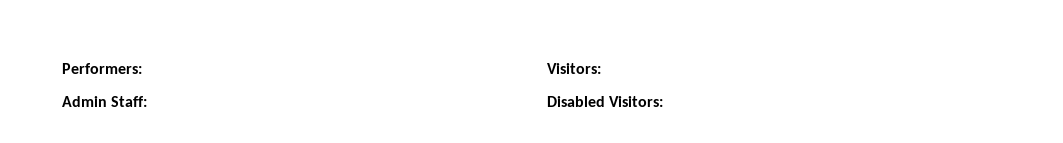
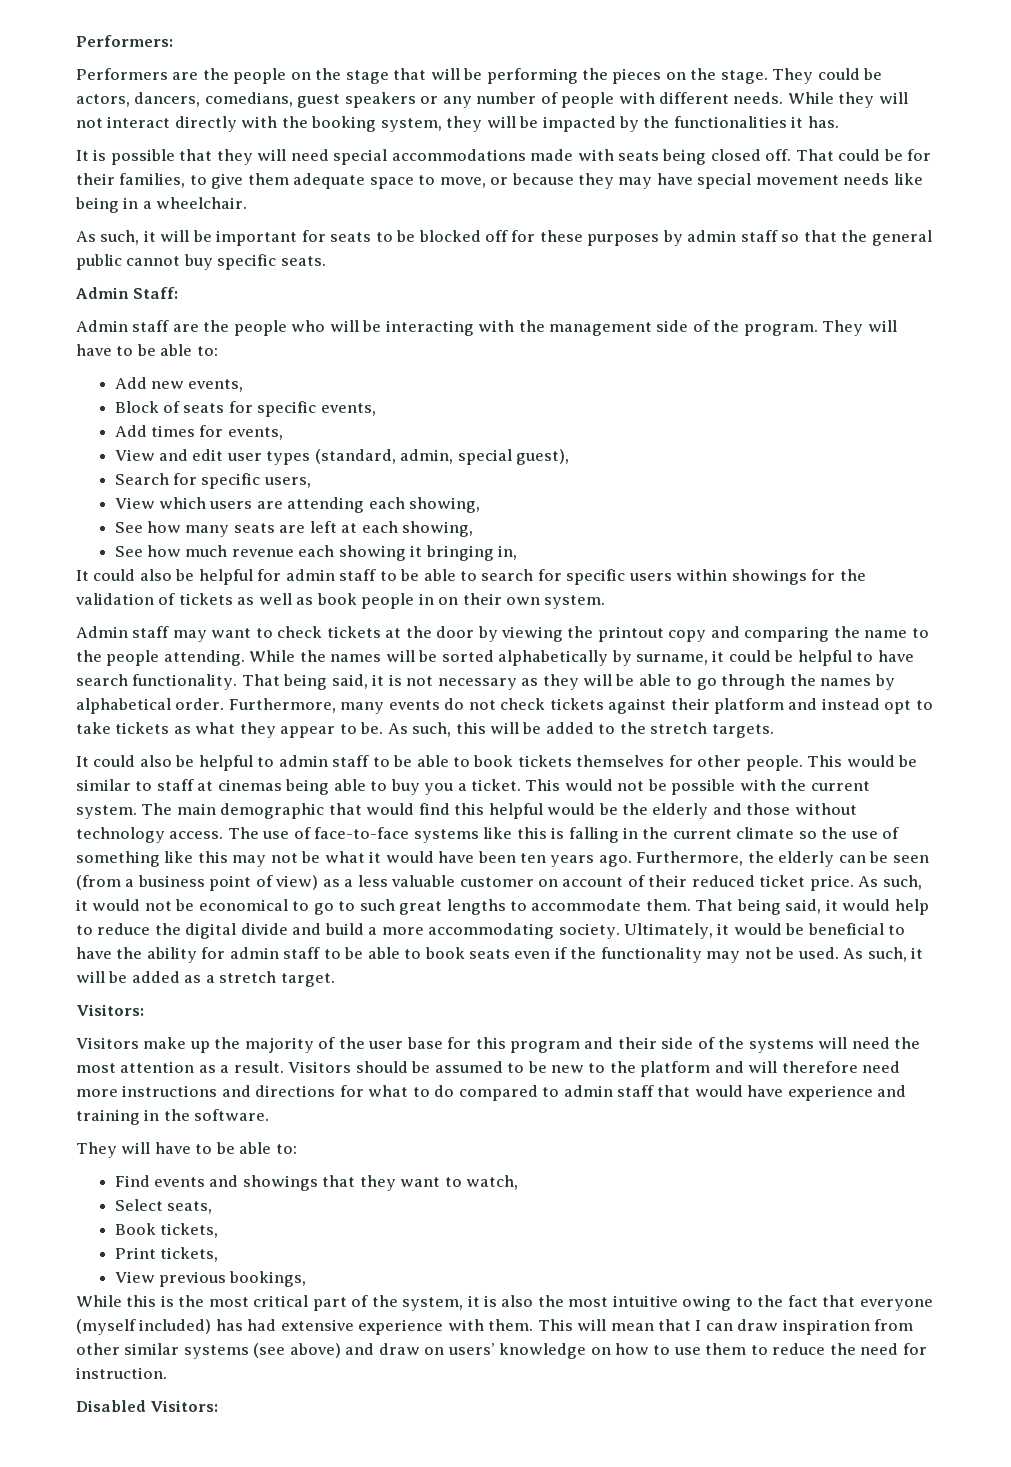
[62,96,148,107] [547,63,601,74] Admin Staff: // Visitors: -> [76,68,883,84] [76,92,908,108] [76,116,839,132] [76,149,932,165] [76,173,923,189] [75,197,248,213] [76,230,932,246] [76,254,326,270] [76,287,179,299] [76,320,897,336] [76,344,218,356] [114,377,244,392] [114,401,376,417] [114,425,283,440] [114,449,570,465] [114,473,311,489] [114,497,481,513] [114,521,474,537] [114,545,518,561] [76,569,866,585] [75,593,606,609] [76,626,929,642] [76,650,914,666] [76,674,895,690] [76,698,933,714] [76,722,774,738] [76,755,918,771] [76,779,870,795] [76,803,857,819] [76,827,900,843] [76,851,929,867] [76,875,922,891] [76,899,929,915] [76,923,906,939] [76,947,924,963] [76,971,335,987] [76,1004,144,1016] [76,1037,921,1053] [76,1061,901,1077] [76,1085,907,1101] [76,1109,270,1125] [76,1142,297,1158] [114,1175,519,1191] [114,1199,212,1214] [114,1223,218,1238] [114,1247,218,1262] [114,1271,307,1287] [76,1295,933,1311] [76,1319,914,1335] [76,1343,927,1359] [76,1367,167,1379] Performers are the people on the stage that will be performing the pieces on the stage. They could be actors, dancers, comedians, guest speakers or any number of people with different needs. While they will not interact directly with the booking system, they will be impacted by the functionalities it has. // It is possible that they will need special accommodations made with seats being closed off. That could be for their families, to give them adequate space to move, or because they may have special movement needs like being in a wheelchair. // As such, it will be important for seats to be blocked off for these purposes by admin staff so that the general public cannot buy specific seats. // Admin Staff: // Admin staff are the people who will be interacting with the management side of the program. They will have to be able to: // Add new events, // Block of seats for specific events, // Add times for events, // View and edit user types (standard, admin, special guest), // Search for specific users, // View which users are attending each showing, // See how many seats are left at each showing, // See how much revenue each showing it bringing in, // It could also be helpful for admin staff to be able to search for specific users within showings for the validation of tickets as well as book people in on their own system. // Admin staff may want to check tickets at the door by viewing the printout copy and comparing the name to the people attending. While the names will be sorted alphabetically by surname, it could be helpful to have search functionality. That being said, it is not necessary as they will be able to go through the names by alphabetical order. Furthermore, many events do not check tickets against their platform and instead opt to take tickets as what they appear to be. As such, this will be added to the stretch targets. // It could also be helpful to admin staff to be able to book tickets themselves for other people. This would be similar to staff at cinemas being able to buy you a ticket. This would not be possible with the current system. The main demographic that would find this helpful would be the elderly and those without technology access. The use of face-to-face systems like this is falling in the current climate so the use of something like this may not be what it would have been ten years ago. Furthermore, the elderly can be seen (from a business point of view) as a less valuable customer on account of their reduced ticket price. As such, it would not be economical to go to such great lengths to accommodate them. That being said, it would help to reduce the digital divide and build a more accommodating society. Ultimately, it would be beneficial to have the ability for admin staff to be able to book seats even if the functionality may not be used. As such, it will be added as a stretch target. // Visitors: // Visitors make up the majority of the user base for this program and their side of the systems will need the most attention as a result. Visitors should be assumed to be new to the platform and will therefore need more instructions and directions for what to do compared to admin staff that would have experience and training in the software. // They will have to be able to: // Find events and showings that they want to watch, // Select seats, // Book tickets, // Print tickets, // View previous bookings, // While this is the most critical part of the system, it is also the most intuitive owing to the fact that everyone (myself included) has had extensive experience with them. This will mean that I can draw inspiration from other similar systems (see above) and draw on users’ knowledge on how to use them to reduce the need for instruction.

